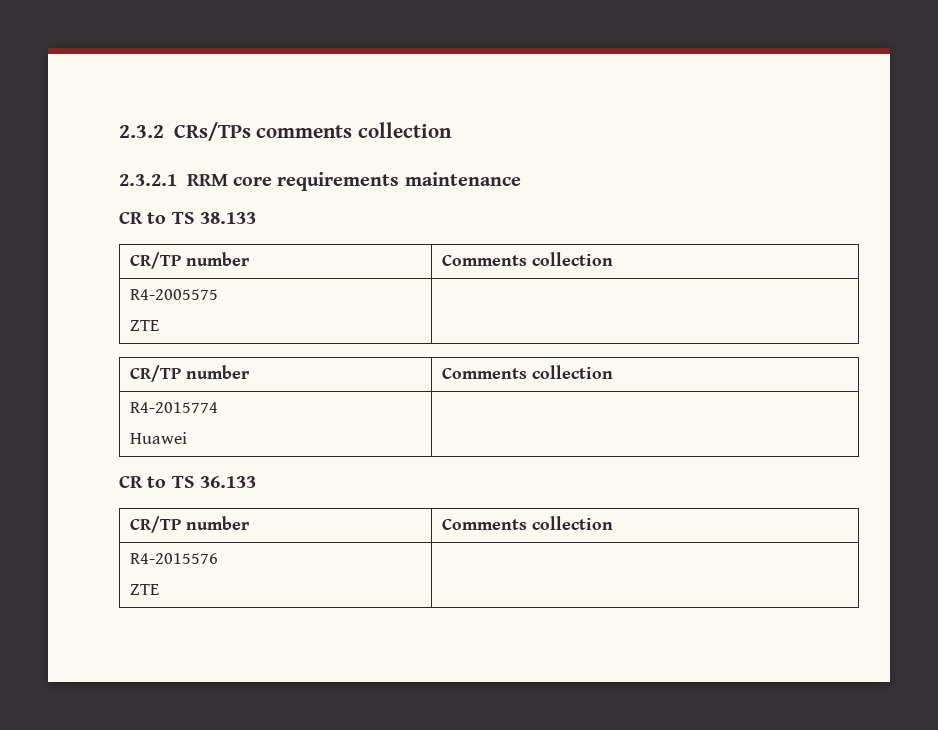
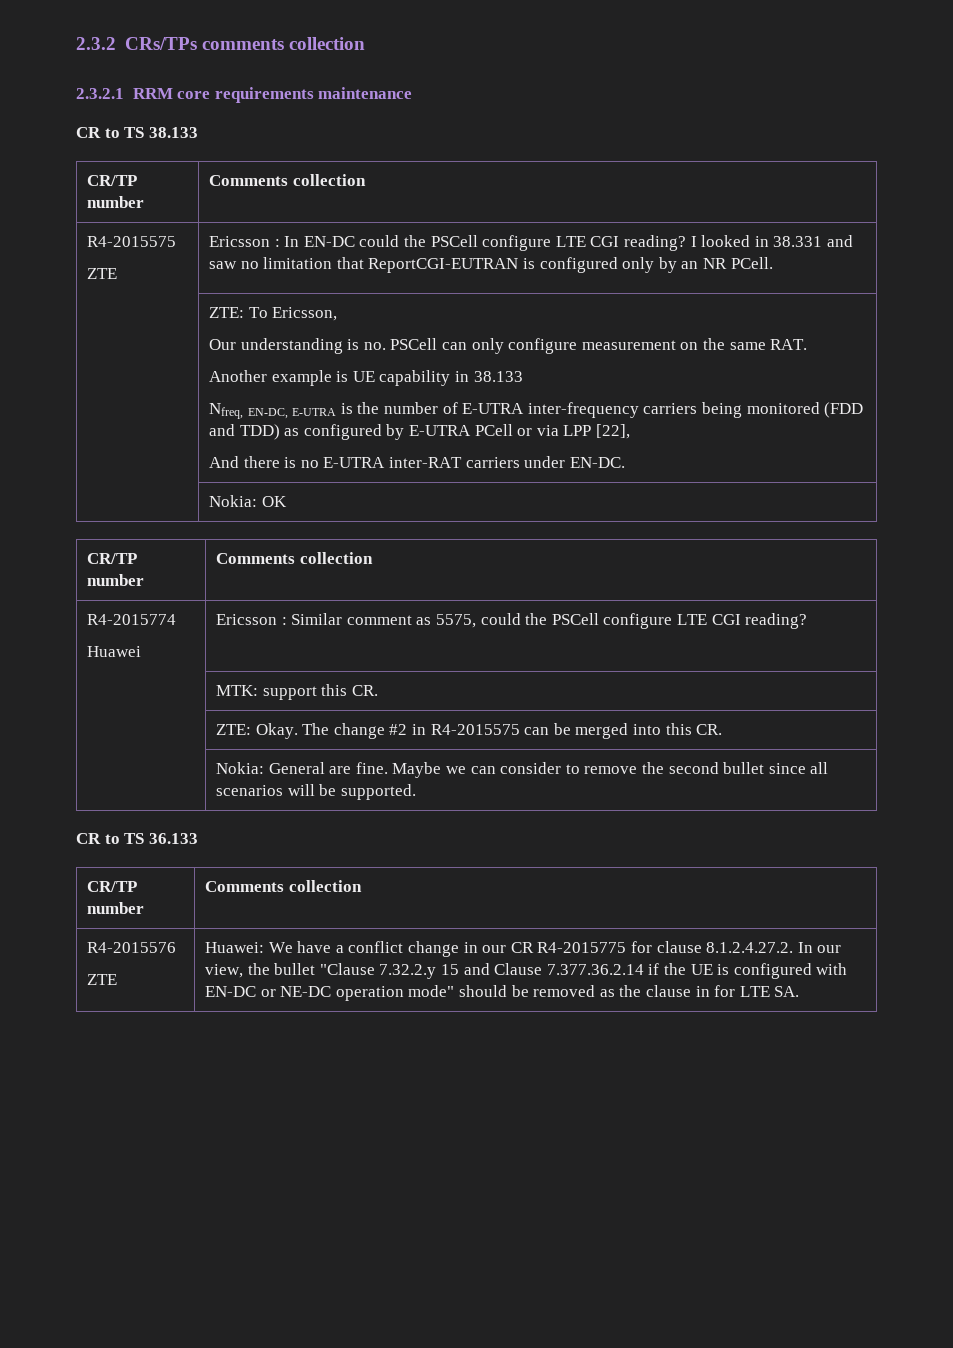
[130,289,219,300] [130,320,160,331] R4-2005575 // ZTE | -> [87,236,177,247] [87,268,118,279] [209,235,853,251] [209,257,773,273] [209,307,338,321] [209,338,808,354] [209,370,523,386] [209,402,864,419] [209,424,630,440] [209,456,625,468] [209,495,287,507] R4-2015575 // ZTE | Ericsson : In EN-DC could the PSCell configure LTE CGI reading? I looked in 38.331 and saw no limitation that ReportCGI-EUTRAN is configured only by an NR PCell. // | ZTE: To Ericsson, // Our understanding is no. PSCell can only configure measurement on the same RAT. // Another example is UE capability in 38.133 // Nfreq, EN-DC, E-UTRA is the number of E-UTRA inter-frequency carriers being monitored (FDD and TDD) as configured by E-UTRA PCell or via LPP [22], // And there is no E-UTRA inter-RAT carriers under EN-DC. // | Nokia: OK
(188, 438) none -> [216,613,808,629] [216,684,378,700] [216,723,723,739] [216,762,829,778] [216,784,416,800] Ericsson : Similar comment as 5575, could the PSCell configure LTE CGI reading? // | MTK: support this CR. // | ZTE: Okay. The change #2 in R4-2015575 can be merged into this CR. // | Nokia: General are fine. Maybe we can consider to remove the second bullet since all scenarios will be supported.
(160, 589) none -> [205,941,842,957] [205,963,848,979] [205,985,800,1001] Huawei: We have a conflict change in our CR R4-2015775 for clause 8.1.2.4.27.2. In our view, the bullet "Clause 7.32.2.y 15 and Clause 7.377.36.2.14 if the UE is configured with EN-DC or NE-DC operation mode" should be removed as the clause in for LTE SA.

